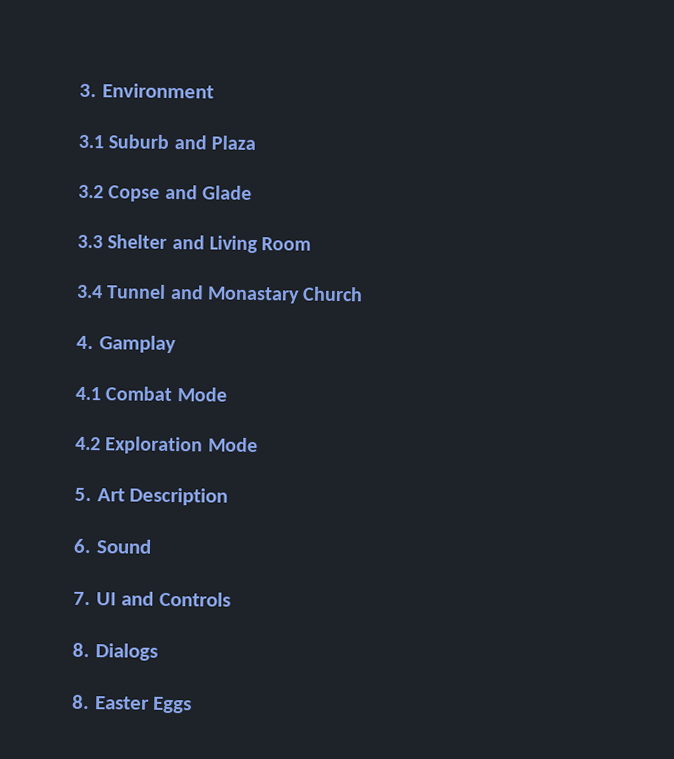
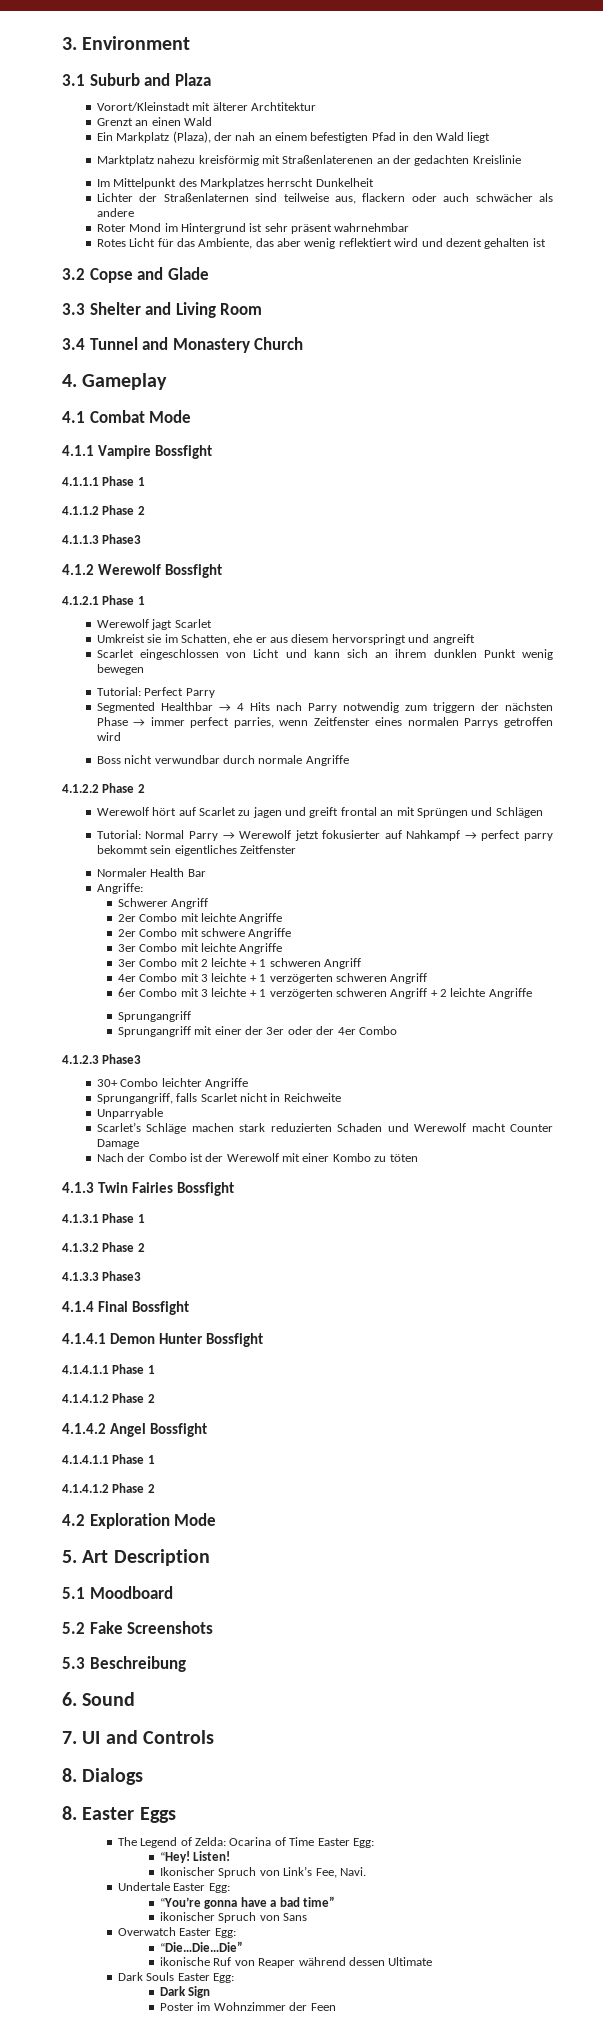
(256, 143) none -> [96,102,316,111] [96,117,212,126] [96,131,491,143] [96,155,521,166] [96,178,374,189] [96,193,554,204] [96,208,134,217] [96,223,410,234] [96,238,546,249] // Vorort/Kleinstadt mit älterer Archtitektur // Grenzt an einen Wald // Ein Markplatz (Plaza), der nah an einem befestigten Pfad in den Wald liegt // Marktplatz nahezu kreisförmig mit Straßenlaterenen an der gedachten Kreislinie // Im Mittelpunkt des Markplatzes herrscht Dunkelheit // Lichter der Straßenlaternen sind teilweise aus, flackern oder auch schwächer als andere // Roter Mond im Hintergrund ist sehr präsent wahrnehmbar // Rotes Licht für das Ambiente, das aber wenig reflektiert wird und dezent gehalten ist
[206,286,300,304] Monastary -> [172,338,250,353] Monastery
[98,335,176,354] Gamplay -> [82,373,168,390] Gameplay
(227, 394) none -> [62,445,212,459] [62,476,145,486] [62,505,145,515] [62,534,142,544] [62,564,222,578] [62,595,145,605] [96,619,212,630] [96,634,475,645] [96,649,553,660] [96,664,144,675] [96,687,215,698] [96,702,553,713] [96,717,553,728] [96,732,121,741] [96,755,349,766] [62,783,145,793] [96,807,543,818] [96,830,553,841] [96,845,296,856] [96,868,206,877] [96,883,143,894] [117,898,209,909] [117,913,283,924] [117,928,292,939] [117,943,283,954] [117,958,361,969] [117,973,428,984] [117,988,532,999] [117,1011,191,1022] [117,1026,397,1037] [62,1054,142,1064] [96,1078,248,1089] [96,1093,341,1104] [96,1108,163,1119] [96,1122,553,1134] [96,1139,139,1149] [96,1153,418,1162] [62,1182,234,1196] [62,1213,145,1223] [62,1242,145,1252] [62,1271,142,1281] [62,1301,189,1315] [62,1333,263,1347] [62,1364,155,1374] [62,1393,155,1403] [62,1423,207,1437] [62,1454,155,1464] [62,1483,155,1493] // 4.1.1 Vampire Bossfight // 4.1.1.1 Phase 1 // 4.1.1.2 Phase 2 // 4.1.1.3 Phase3 // 4.1.2 Werewolf Bossfight // 4.1.2.1 Phase 1 // Werewolf jagt Scarlet // Umkreist sie im Schatten, ehe er aus diesem hervorspringt und angreift // Scarlet eingeschlossen von Licht und kann sich an ihrem dunklen Punkt wenig bewegen // Tutorial: Perfect Parry // Segmented Healthbar → 4 Hits nach Parry notwendig zum triggern der nächsten Phase → immer perfect parries, wenn Zeitfenster eines normalen Parrys getroffen wird // Boss nicht verwundbar durch normale Angriffe // 4.1.2.2 Phase 2 // Werewolf hört auf Scarlet zu jagen und greift frontal an mit Sprüngen und Schlägen // Tutorial: Normal Parry → Werewolf jetzt fokusierter auf Nahkampf → perfect parry bekommt sein eigentliches Zeitfenster // Normaler Health Bar // Angriffe: // Schwerer Angriff // 2er Combo mit leichte Angriffe // 2er Combo mit schwere Angriffe // 3er Combo mit leichte Angriffe // 3er Combo mit 2 leichte + 1 schweren Angriff // 4er Combo mit 3 leichte + 1 verzögerten schweren Angriff // 6er Combo mit 3 leichte + 1 verzögerten schweren Angriff + 2 leichte Angriffe // Sprungangriff // Sprungangriff mit einer der 3er oder der 4er Combo // 4.1.2.3 Phase3 // 30+ Combo leichter Angriffe // Sprungangriff, falls Scarlet nicht in Reichweite // Unparryable // Scarlet’s Schläge machen stark reduzierten Schaden und Werewolf macht Counter Damage // Nach der Combo ist der Werewolf mit einer Kombo zu töten // 4.1.3 Twin Fairies Bossfight // 4.1.3.1 Phase 1 // 4.1.3.2 Phase 2 // 4.1.3.3 Phase3 // 4.1.4 Final Bossfight // 4.1.4.1 Demon Hunter Bossfight // 4.1.4.1.1 Phase 1 // 4.1.4.1.2 Phase 2 // 4.1.4.2 Angel Bossfight // 4.1.4.1.1 Phase 1 // 4.1.4.1.2 Phase 2
(229, 496) none -> [62,1586,173,1599] [62,1621,214,1634] [62,1656,186,1672] // 5.1 Moodboard // 5.2 Fake Screenshots // 5.3 Beschreibung
(193, 705) none -> [117,1837,374,1848] [160,1851,231,1863] [160,1866,366,1878] [117,1882,230,1893] [160,1896,335,1909] [160,1912,308,1923] [117,1927,236,1938] [160,1941,244,1952] [160,1957,433,1968] [117,1972,235,1983] [160,1986,211,1998] [160,2002,336,2011] // The Legend of Zelda: Ocarina of Time Easter Egg: // “Hey! Listen! // Ikonischer Spruch von Link’s Fee, Navi. // Undertale Easter Egg: // “You’re gonna have a bad time” // ikonischer Spruch von Sans // Overwatch Easter Egg: // “Die…Die…Die” // ikonische Ruf von Reaper während dessen Ultimate // Dark Souls Easter Egg: // Dark Sign // Poster im Wohnzimmer der Feen

